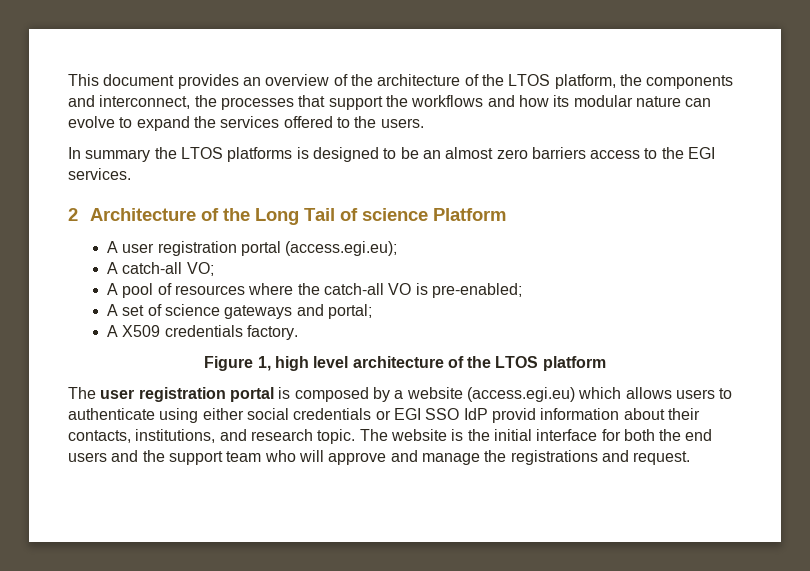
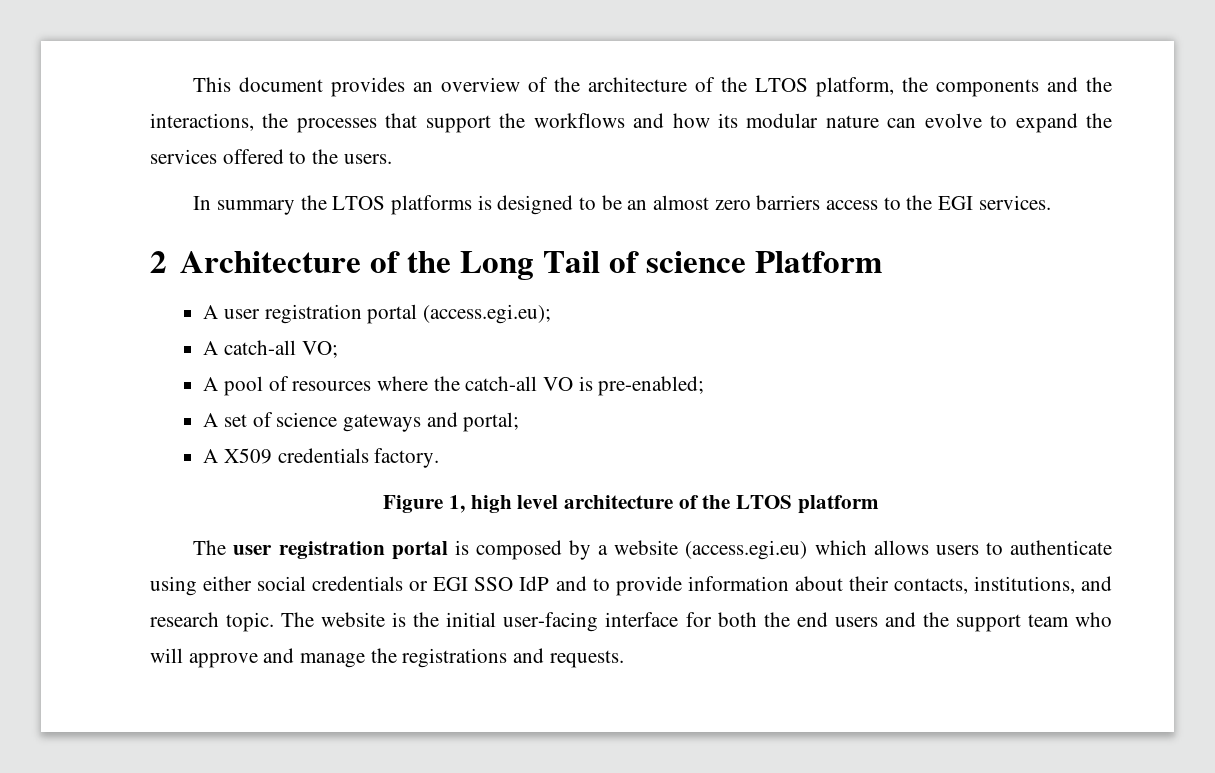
[99,95,191,109] interconnect, -> [1086,77,1113,92] [150,113,254,131] the interactions,
[491,408,536,423] provid -> [555,576,682,596] and to provide
(532, 435) none -> [503,612,599,632] user-facing
[633,451,691,465] request. -> [549,650,624,668] requests.

